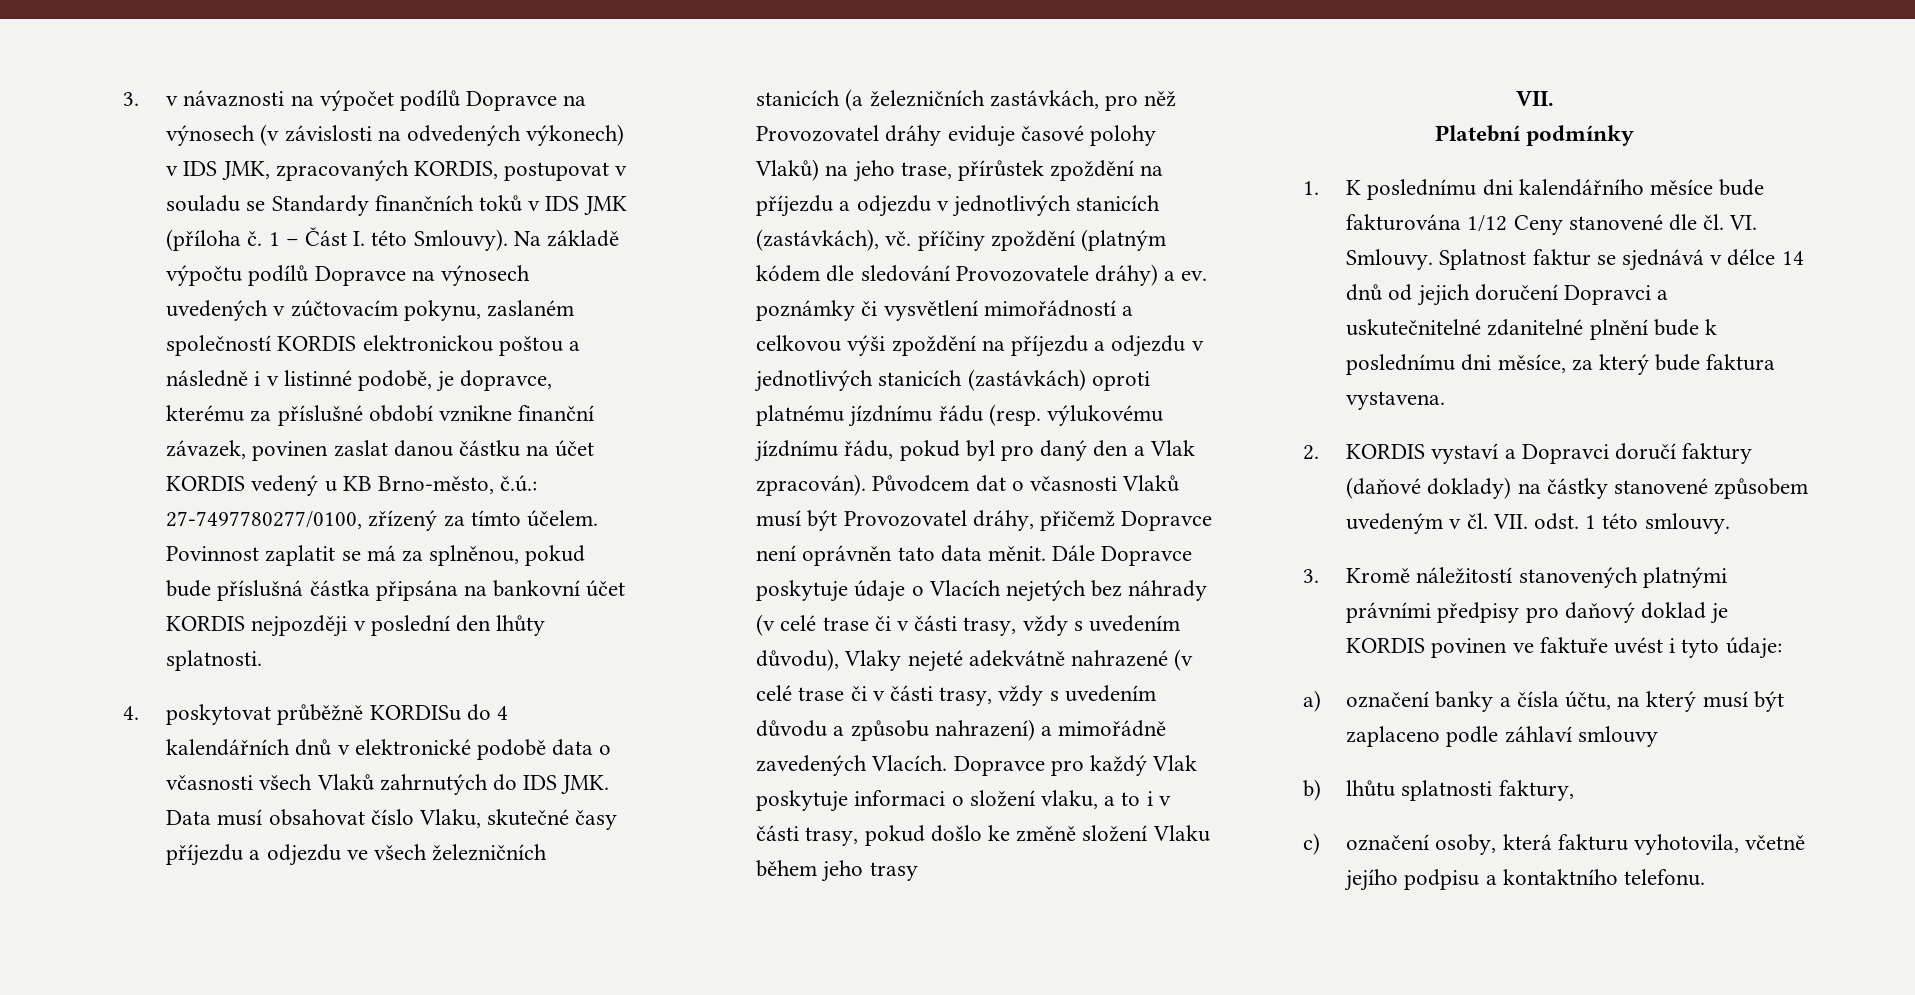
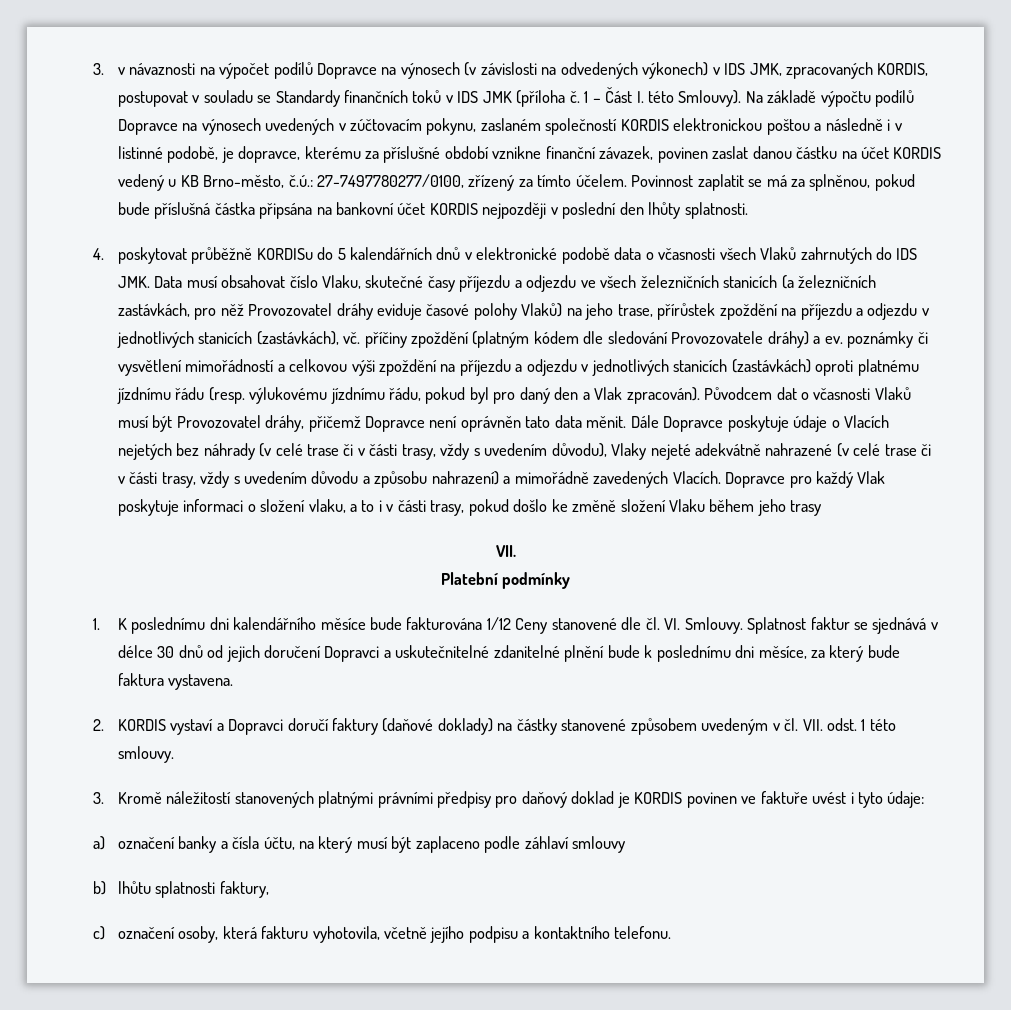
[496,706,508,720] 4 -> [337,248,346,260] 5
[1781,251,1804,265] 14 -> [157,646,175,658] 30

